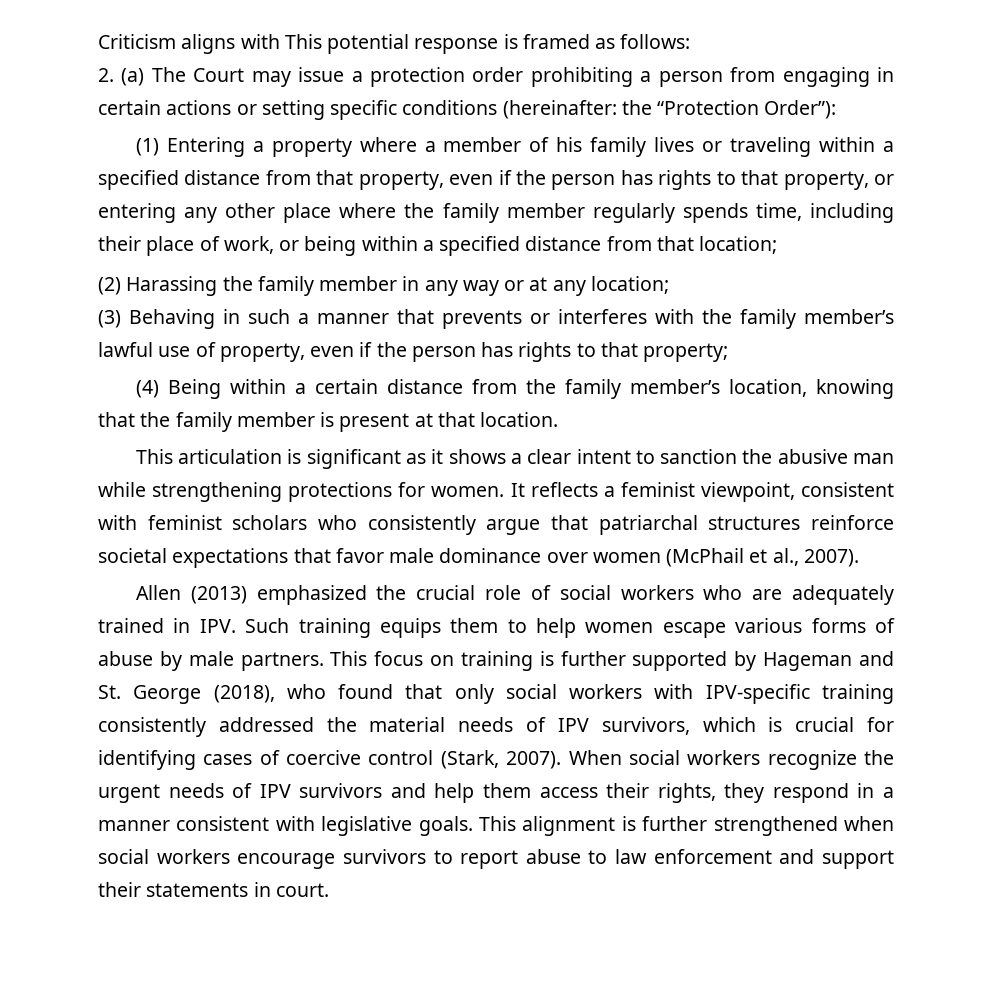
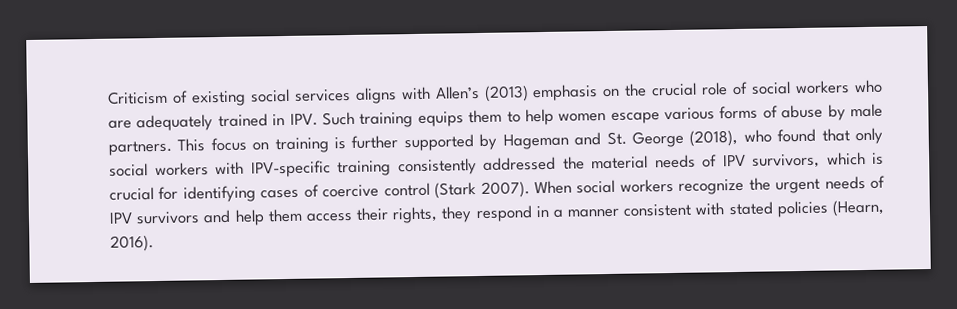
[181,34,691,54] [98,67,895,87] [98,100,837,120] [135,137,895,157] [98,170,895,190] [98,203,895,223] [98,236,778,256] [98,276,669,296] [98,309,894,329] [98,342,729,362] [135,379,894,399] [98,412,559,432] [135,449,895,469] [98,482,895,502] [98,515,894,535] [98,548,859,568] [135,585,367,605] aligns with This potential response is framed as follows: // 2. (a) The Court may issue a protection order prohibiting a person from engaging in certain actions or setting specific conditions (hereinafter: the “Protection Order”): // (1) Entering a property where a member of his family lives or traveling within a specified distance from that property, even if the person has rights to that property, or entering any other place where the family member regularly spends time, including their place of work, or being within a specified distance from that location; // (2) Harassing the family member in any way or at any location; // (3) Behaving in such a manner that prevents or interferes with the family member’s lawful use of property, even if the person has rights to that property; // (4) Being within a certain distance from the family member’s location, knowing that the family member is present at that location. // This articulation is significant as it shows a clear intent to sanction the abusive man while strengthening protections for women. It reflects a feminist viewpoint, consistent with feminist scholars who consistently argue that patriarchal structures reinforce societal expectations that favor male dominance over women (McPhail et al., 2007). // Allen (2013) emphasized -> [171,84,621,107] of existing social services aligns with Allen’s (2013) emphasis on
[440,750,499,769] (Stark, -> [434,182,477,199] (Stark
[321,816,894,836] [98,849,894,869] [98,882,329,897] legislative goals. This alignment is further strengthened when social workers encourage survivors to report abuse to law enforcement and support their statements in court. -> [728,199,884,218] [110,235,154,252] stated policies (Hearn, 2016).

